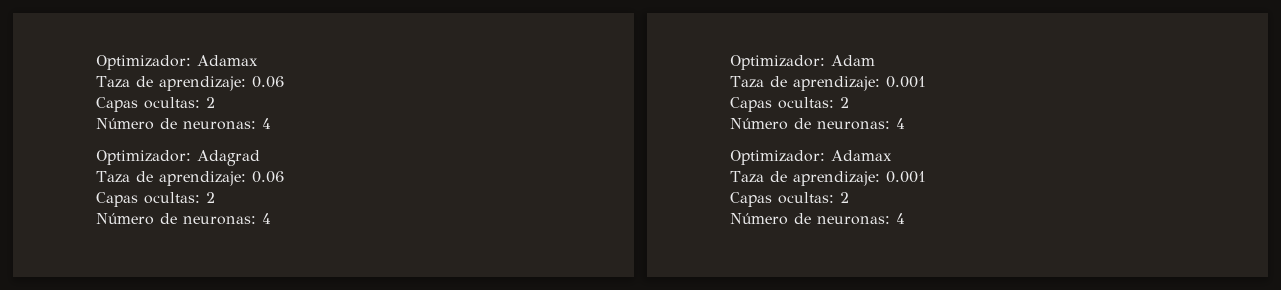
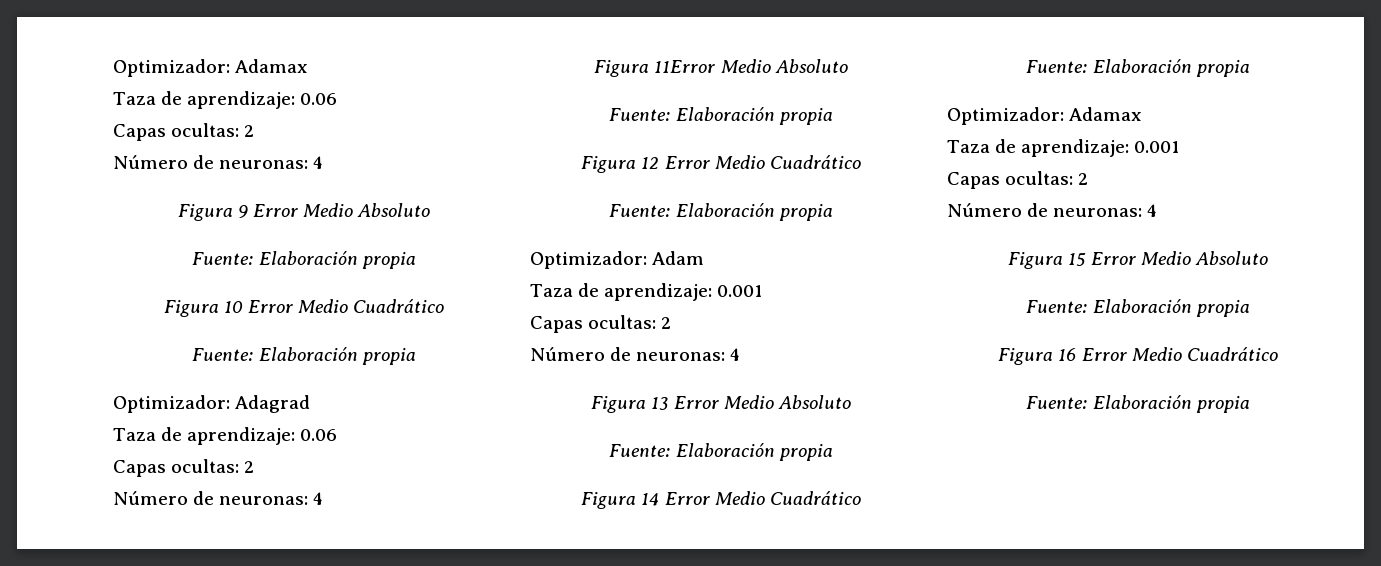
(271, 123) none -> [177,203,431,221] [192,251,416,269] [163,299,445,317] [192,347,416,365] // Figura 9 Error Medio Absoluto // Fuente: Elaboración propia // Figura 10 Error Medio Cuadrático // Fuente: Elaboración propia
(271, 218) none -> [594,59,848,77] [609,107,833,125] [581,155,861,173] [609,203,833,221] // Figura 11Error Medio Absoluto // Fuente: Elaboración propia // Figura 12 Error Medio Cuadrático // Fuente: Elaboración propia
(905, 123) none -> [591,395,851,413] [609,443,833,461] [581,491,861,509] [1026,59,1250,77] // Figura 13 Error Medio Absoluto // Fuente: Elaboración propia // Figura 14 Error Medio Cuadrático // Fuente: Elaboración propia
(905, 218) none -> [1008,251,1268,269] [1026,299,1250,317] [998,347,1278,365] [1026,395,1250,413] // Figura 15 Error Medio Absoluto // Fuente: Elaboración propia // Figura 16 Error Medio Cuadrático // Fuente: Elaboración propia

